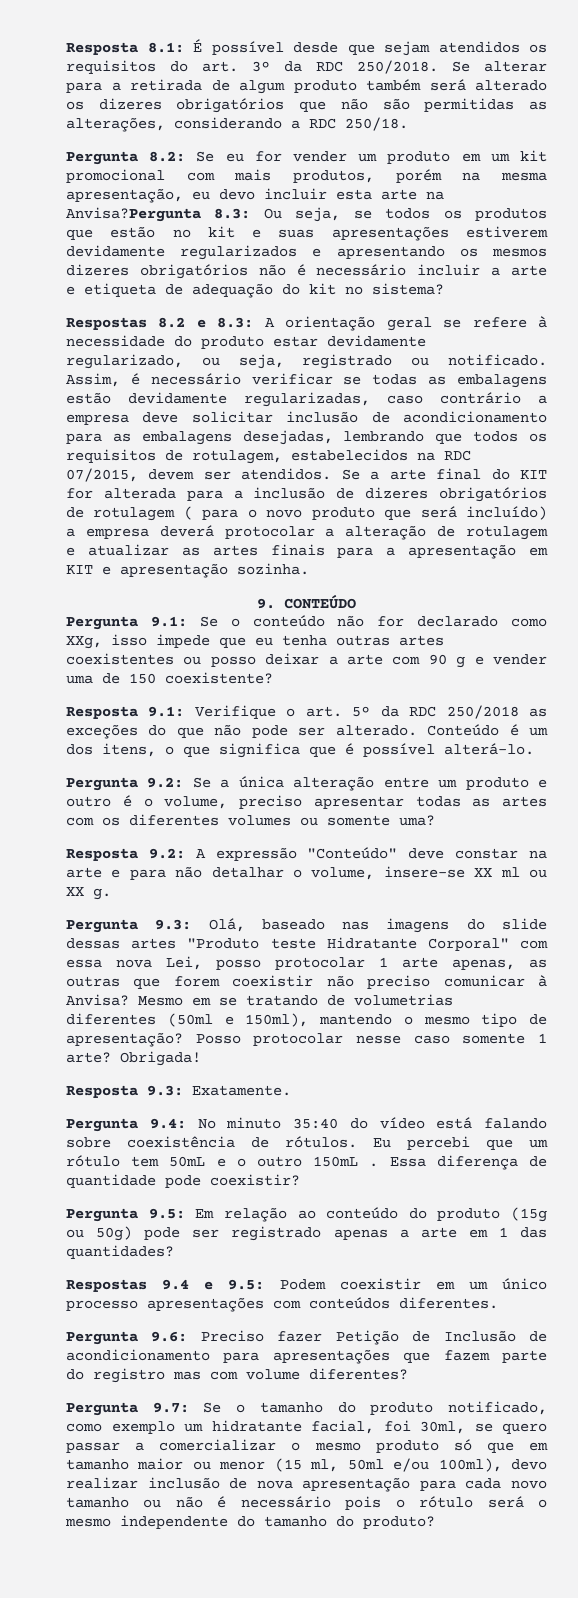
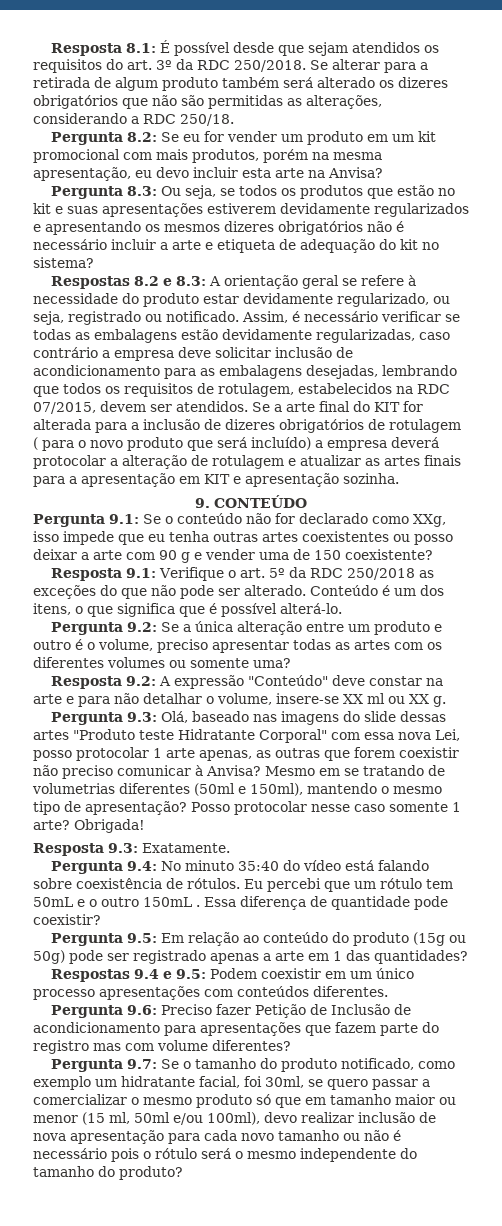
[66,207,201,222] Anvisa?Pergunta -> [328,167,383,178] [51,186,124,199] Anvisa? // Pergunta

